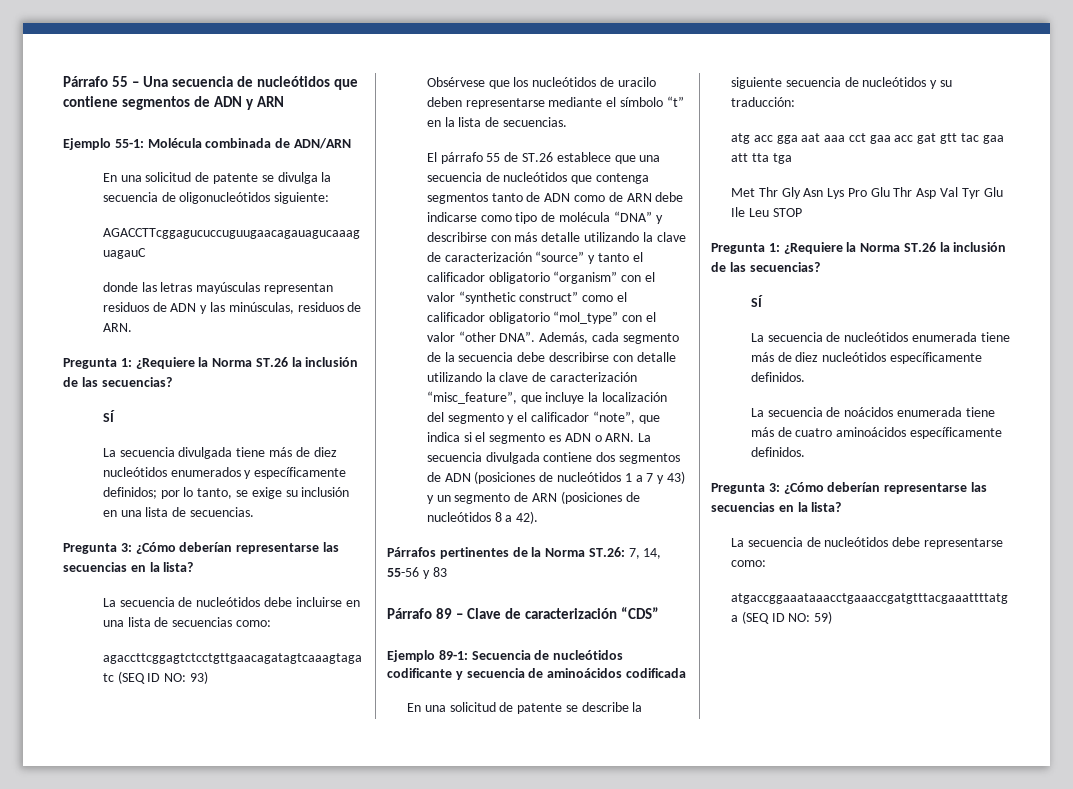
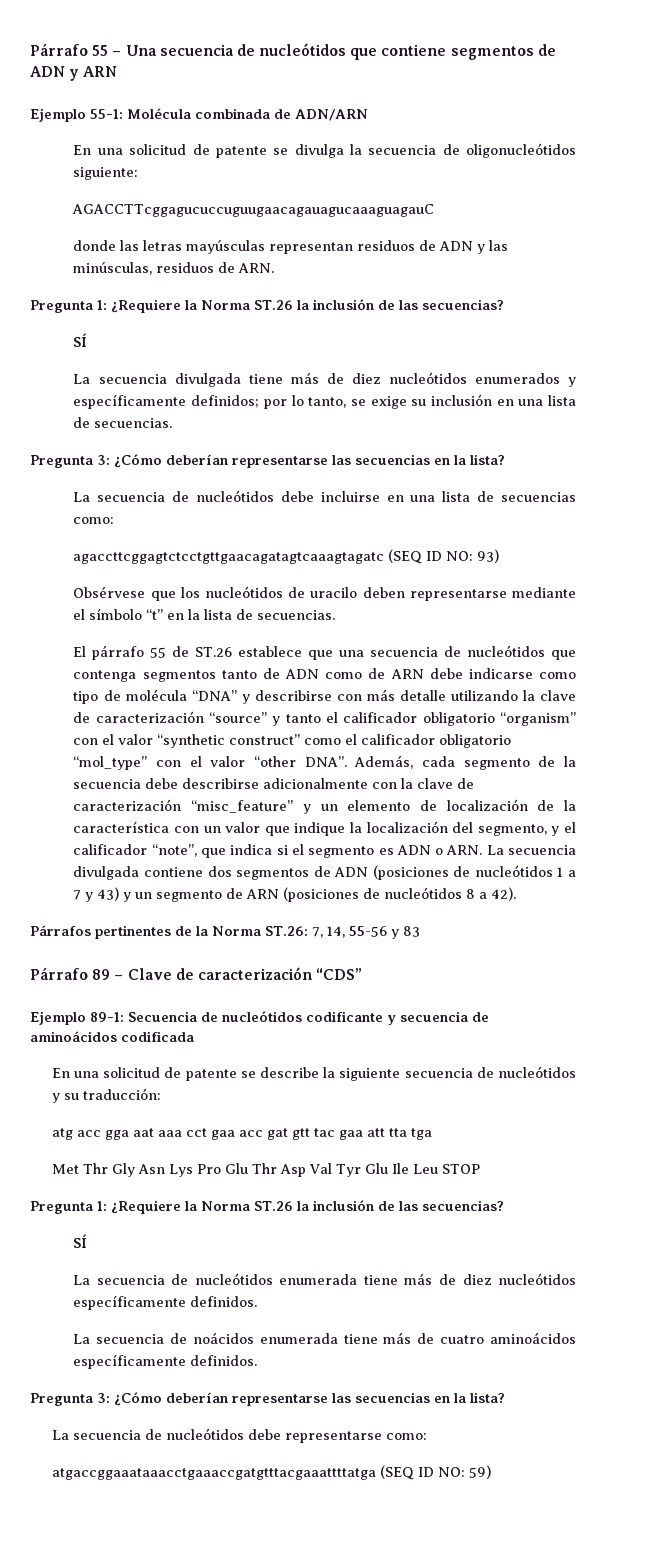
[612,352,676,362] [426,372,638,382] [426,391,585,404] con detalle utilizando la clave de caracterización “misc_feature”, que incluye -> [263,778,475,789] [73,799,577,814] [73,821,346,836] adicionalmente con la clave de caracterización “misc_feature” y un elemento de localización de la característica con un valor que indique
[447,413,504,424] segmento -> [477,824,547,836] segmento,

